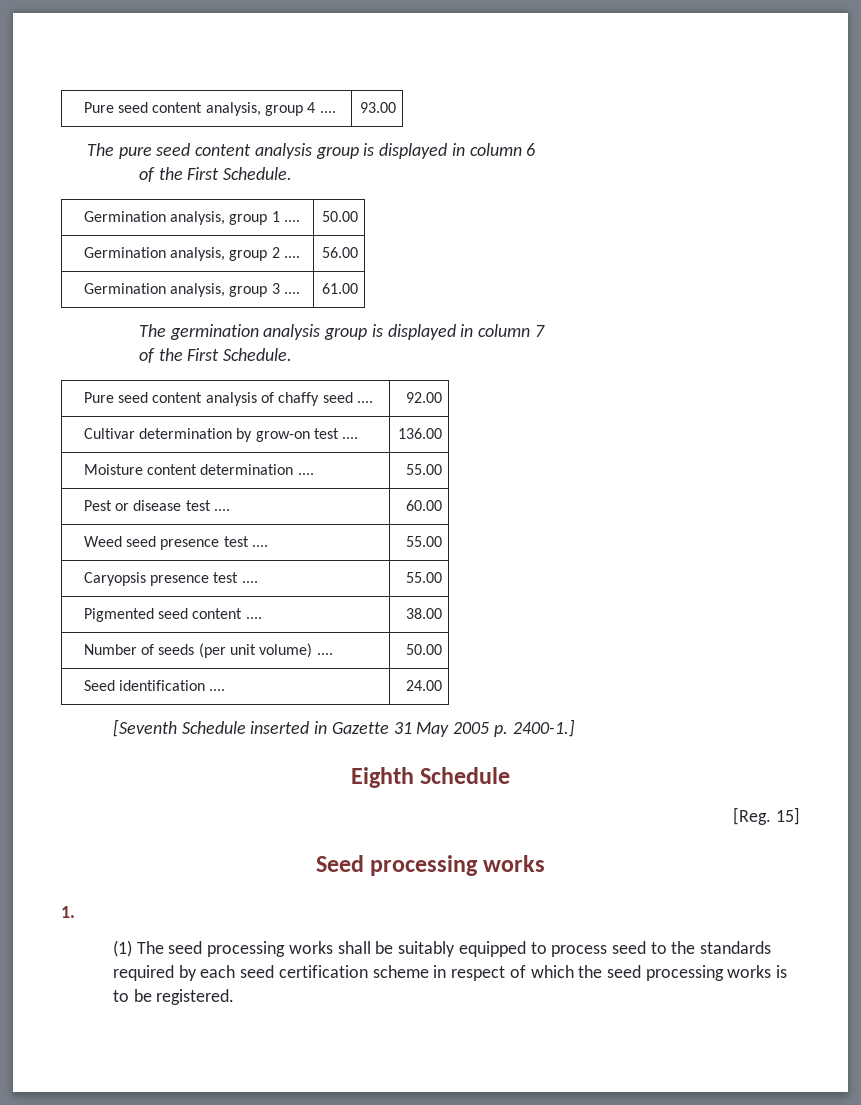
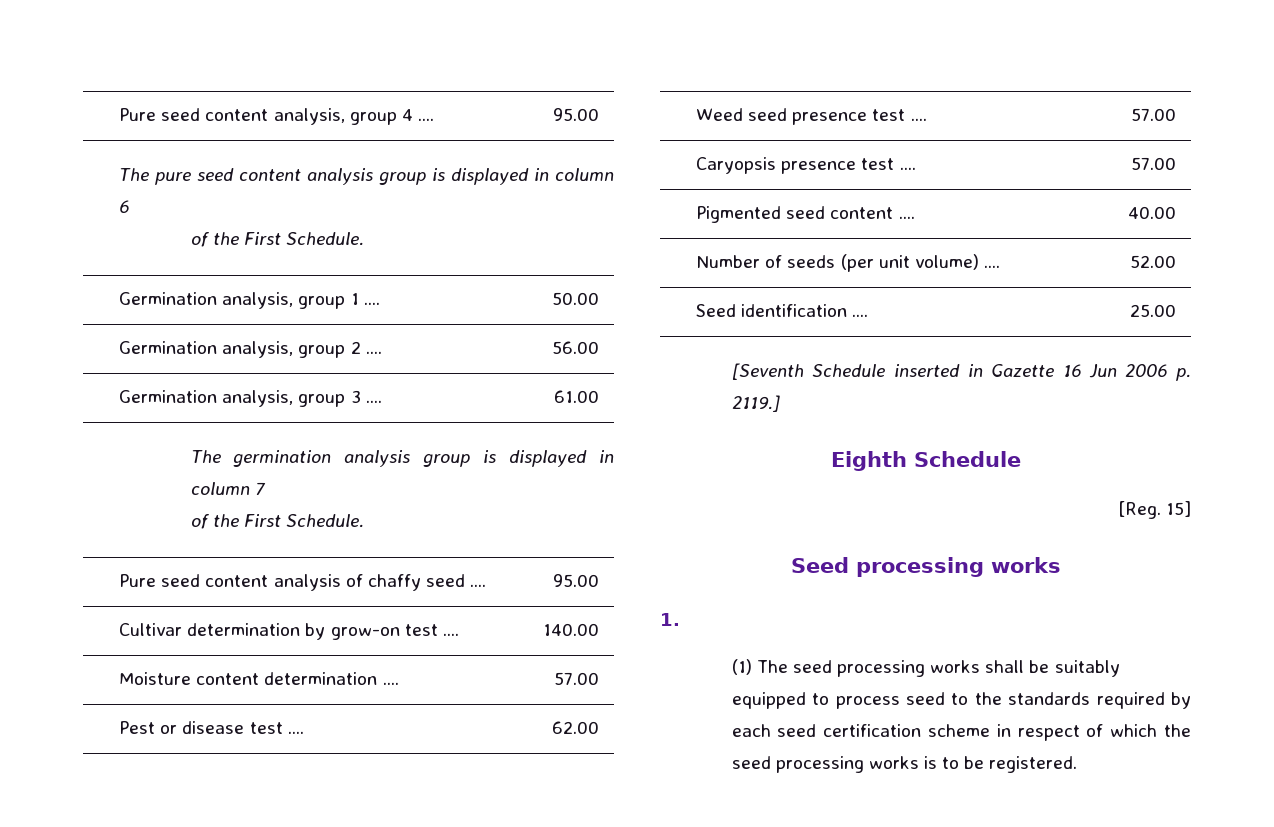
[359,102,396,113] 93.00 -> [553,108,600,121] 95.00
[405,392,442,403] 92.00 -> [553,574,600,587] 95.00
[397,428,442,439] 136.00 -> [543,623,600,636] 140.00
[405,464,442,475] 55.00 -> [554,672,600,685] 57.00
[405,500,442,511] 60.00 -> [552,721,600,734] 62.00
[405,536,442,547] 55.00 -> [1131,108,1177,121] 57.00
[405,572,442,583] 55.00 -> [1131,157,1177,170] 57.00
[405,608,442,619] 38.00 -> [1128,206,1177,219] 40.00
[405,644,442,655] 50.00 -> [1130,255,1177,268] 52.00
[405,680,442,691] 24.00 -> [1130,304,1177,317] 25.00
[393,719,575,737] 31 May 2005 p. 2400-1.] -> [1063,364,1191,381] [731,395,780,412] 16 Jun 2006 p. 2119.]

